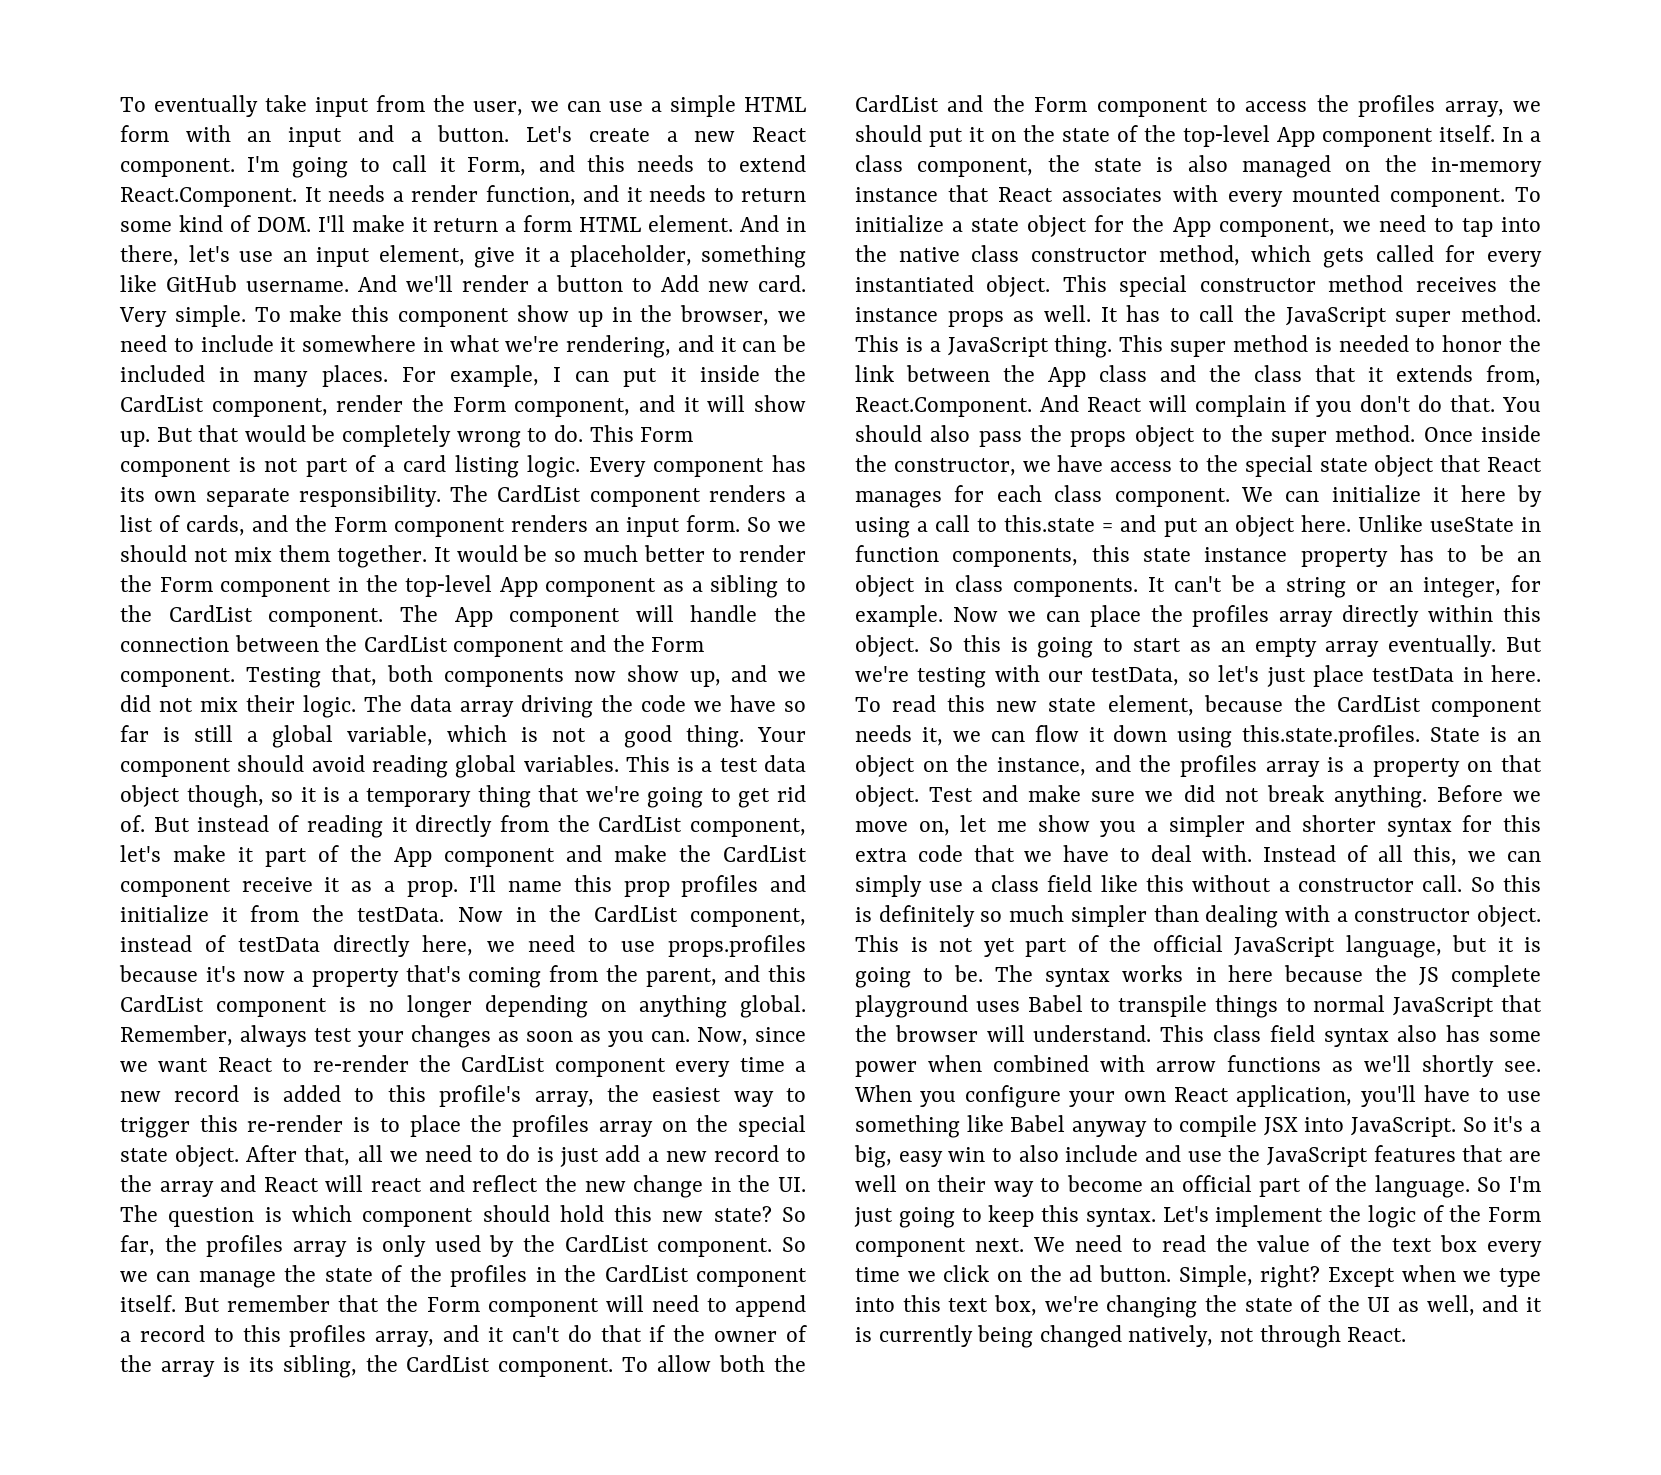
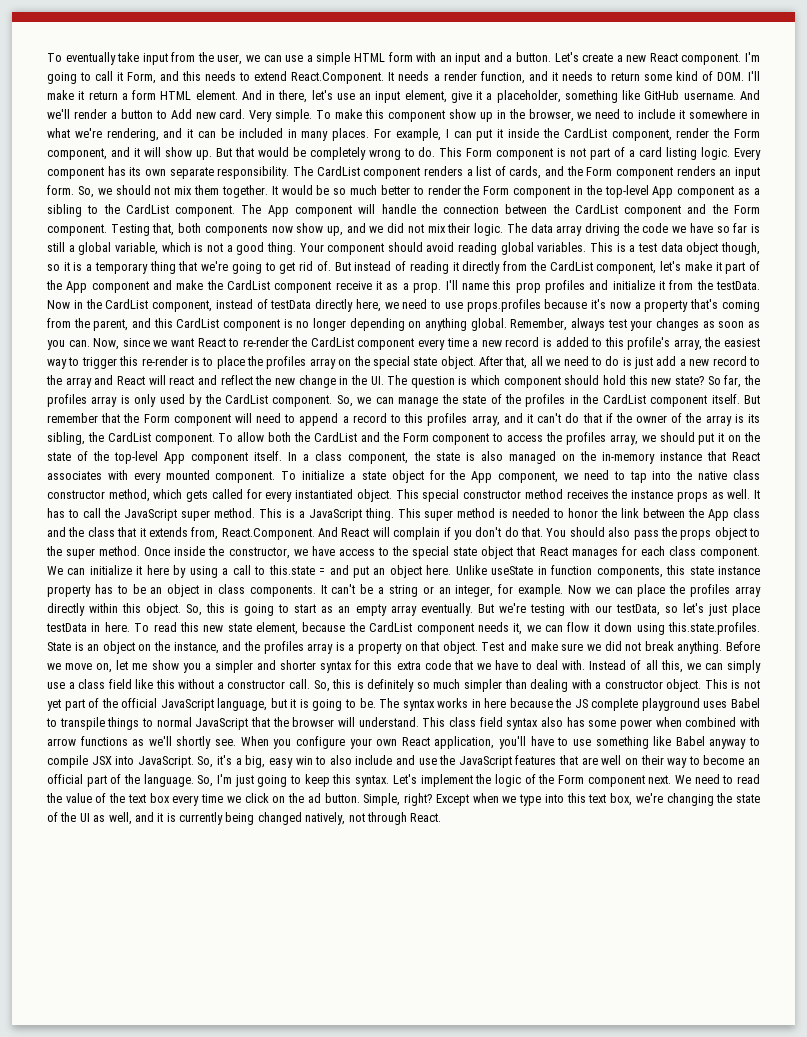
[747,517,771,532] So -> [77,186,94,198] So,
[782,1237,806,1252] So -> [336,395,353,407] So,
[928,637,953,652] So -> [186,604,203,616] So,
[1470,877,1495,892] So -> [313,680,330,692] So,
[1462,1117,1487,1132] So -> [197,756,214,768] So,
[1477,1177,1502,1192] So -> [197,775,214,787] So,

